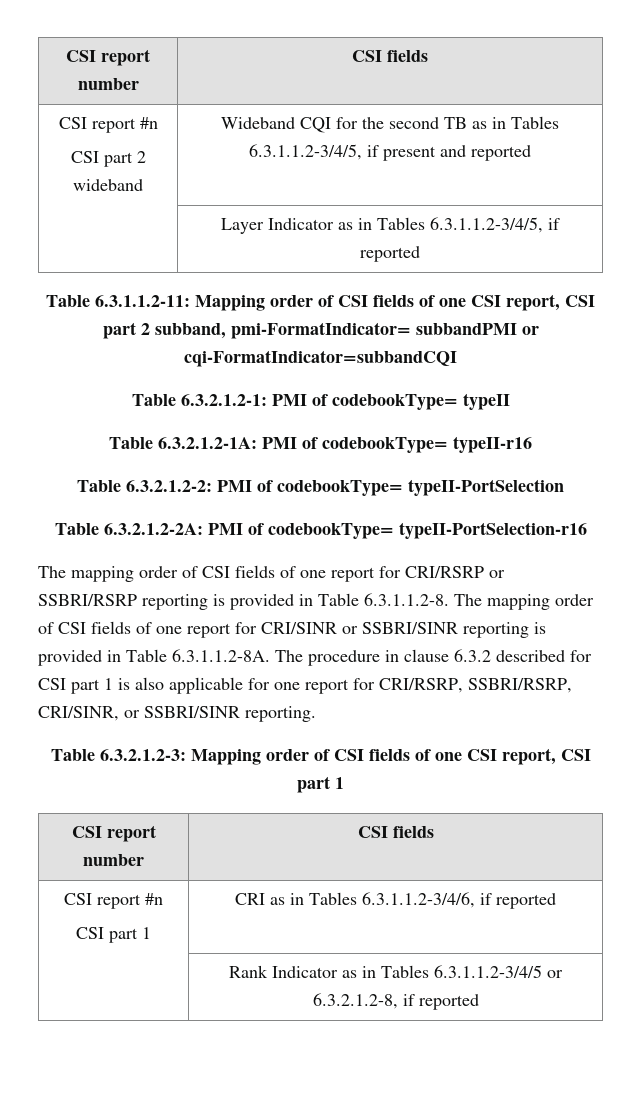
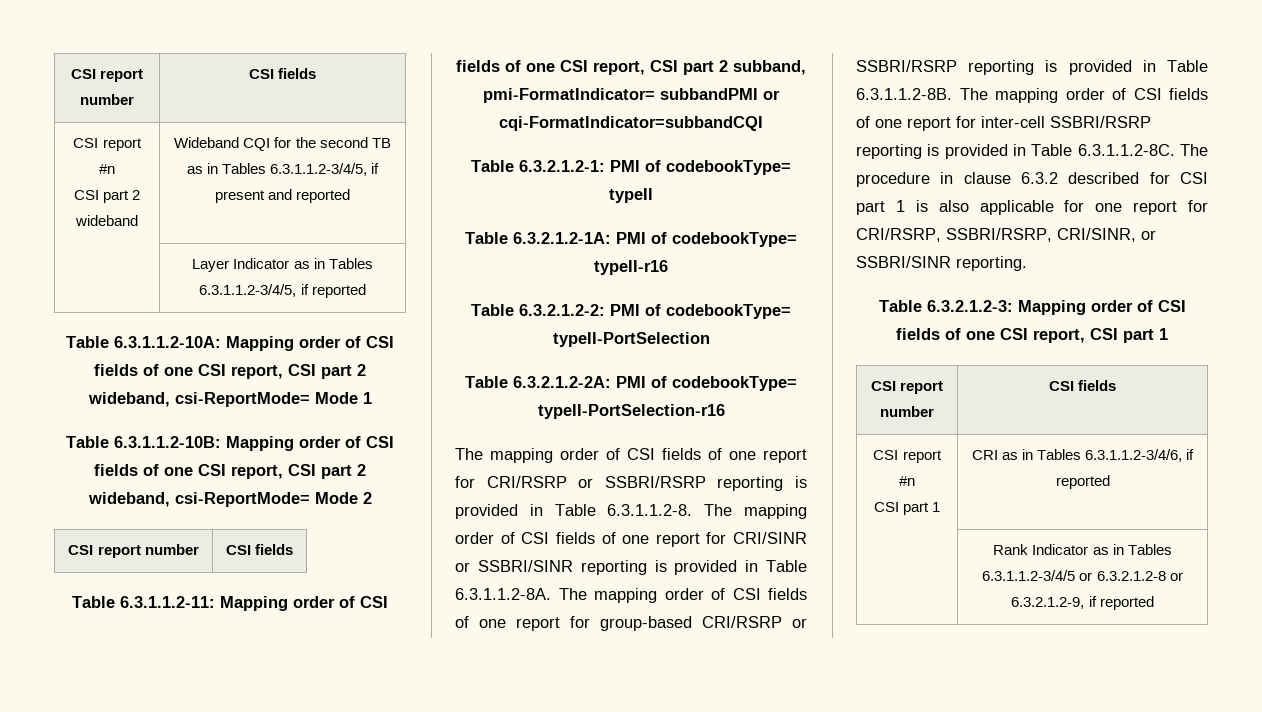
(420, 254) none -> [66,336,394,351] [94,364,366,379] [87,392,372,407] [66,436,394,451] [94,464,366,479] [87,492,372,507] [68,544,199,558] [225,544,294,555] // Table 6.3.1.1.2-10A: Mapping order of CSI fields of one CSI report, CSI part 2 wideband, csi-ReportMode= Mode 1 // Table 6.3.1.1.2-10B: Mapping order of CSI fields of one CSI report, CSI part 2 wideband, csi-ReportMode= Mode 2 // CSI report number | CSI fields
(303, 656) none -> [594,588,807,603] [455,616,807,631] [856,60,1208,75] [856,88,1208,103] [856,116,1151,131] [856,144,1208,159] mapping order of CSI fields of one report for group-based CRI/RSRP or SSBRI/RSRP reporting is provided in Table 6.3.1.1.2-8B. The mapping order of CSI fields of one report for inter-cell SSBRI/RSRP reporting is provided in Table 6.3.1.1.2-8C. The
[312,993,398,1009] 6.3.2.1.2-8, -> [1096,571,1183,581] [1011,597,1085,609] 6.3.2.1.2-8 or 6.3.2.1.2-9,

